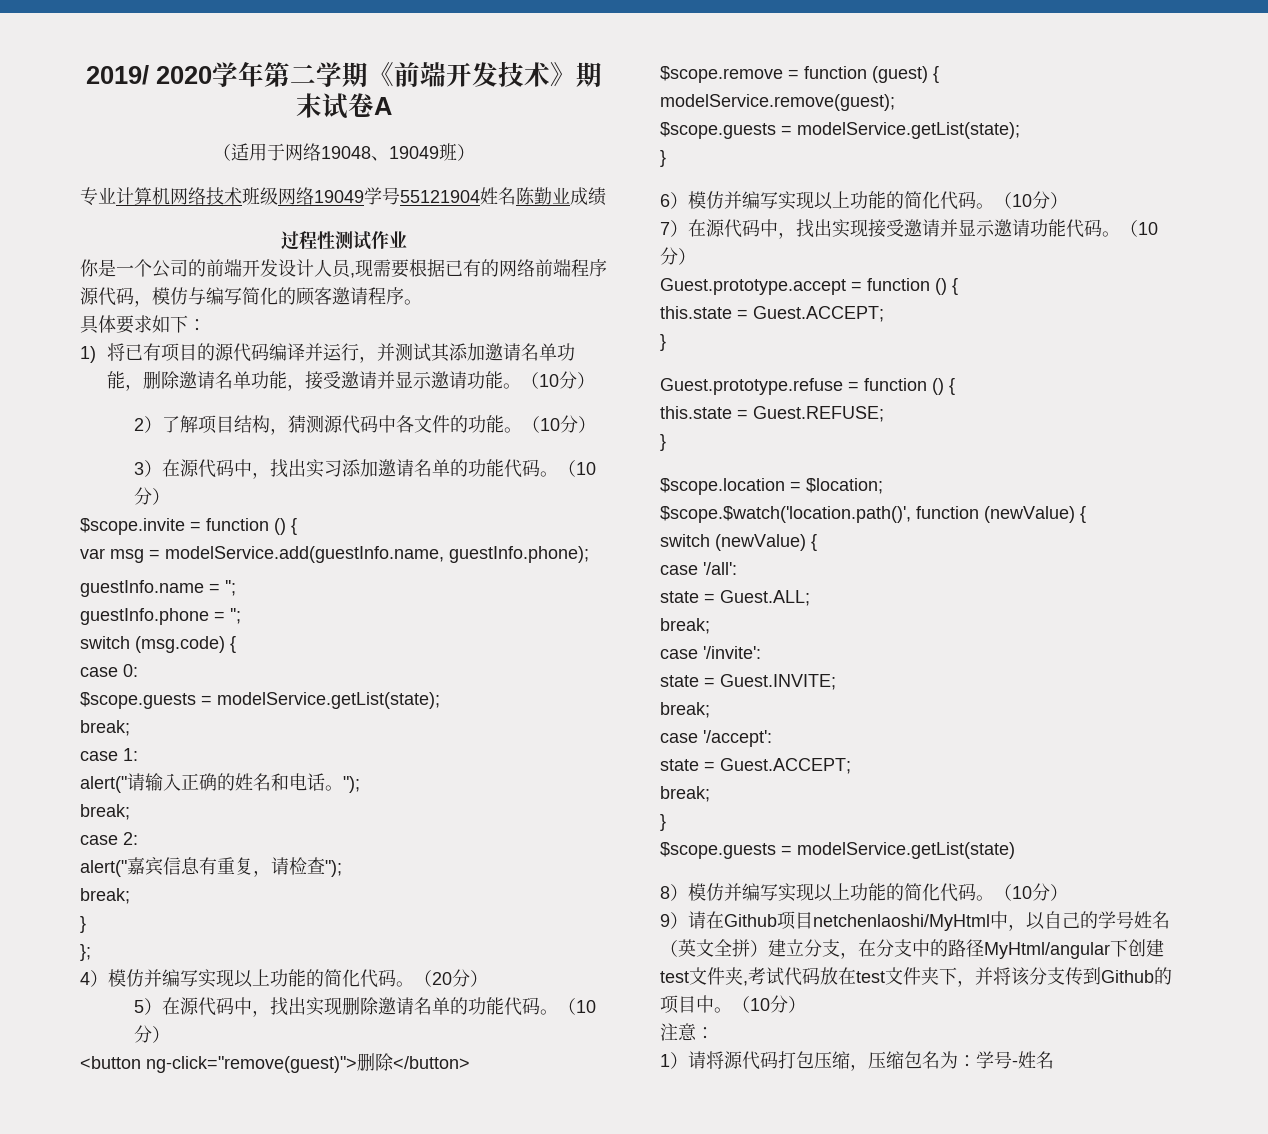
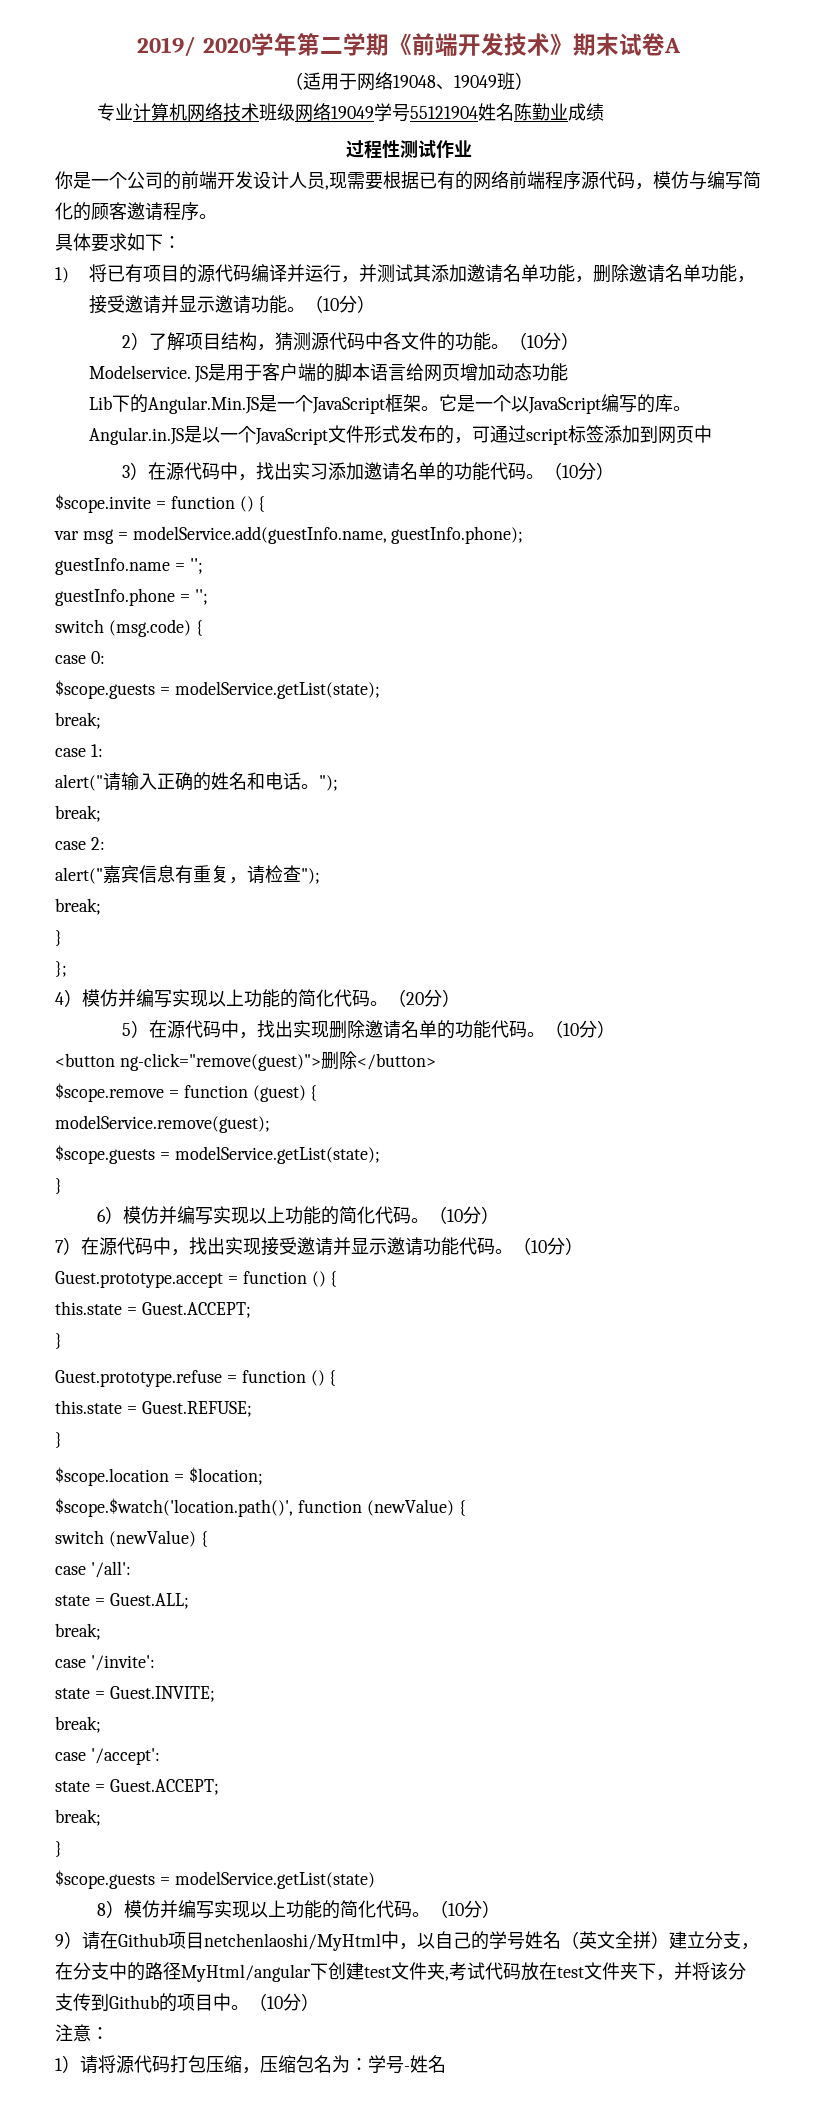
(597, 424) none -> [88,363,569,383] [88,394,691,414] [88,425,712,445] // Modelservice. JS是用于客户端的脚本语言给网页增加动态功能 // Lib下的Angular.Min.JS是一个JavaScript框架。它是一个以JavaScript编写的库。Angular.in.JS是以一个JavaScript文件形式发布的，可通过script标签添加到网页中

